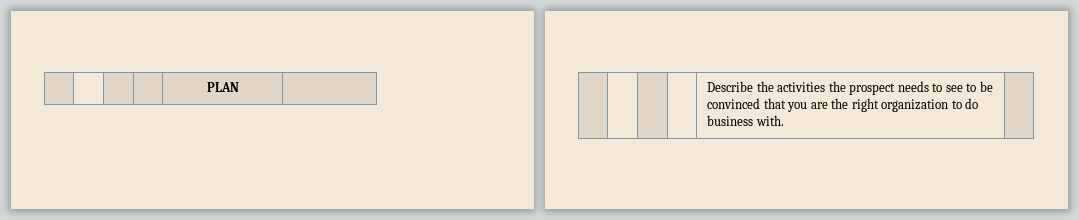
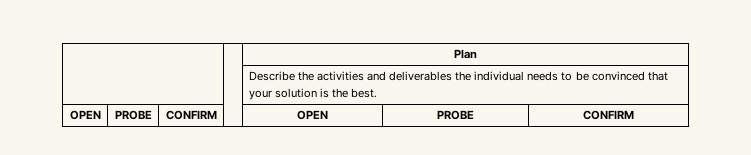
[206,82,239,92] | | | | PLAN | // | | -> [453,49,477,59] | | Plan //
[828,81,993,95] [707,98,979,112] [707,115,784,126] the prospect needs to see to be convinced that you are the right organization to do business with. | -> [366,71,668,81] [248,88,378,100] [69,110,101,120] [114,110,152,120] [165,110,217,120] [297,110,328,120] [436,110,474,120] [583,110,634,120] and deliverables the individual needs to be convinced that your solution is the best. // OPEN | PROBE | CONFIRM | | OPEN | PROBE | CONFIRM

